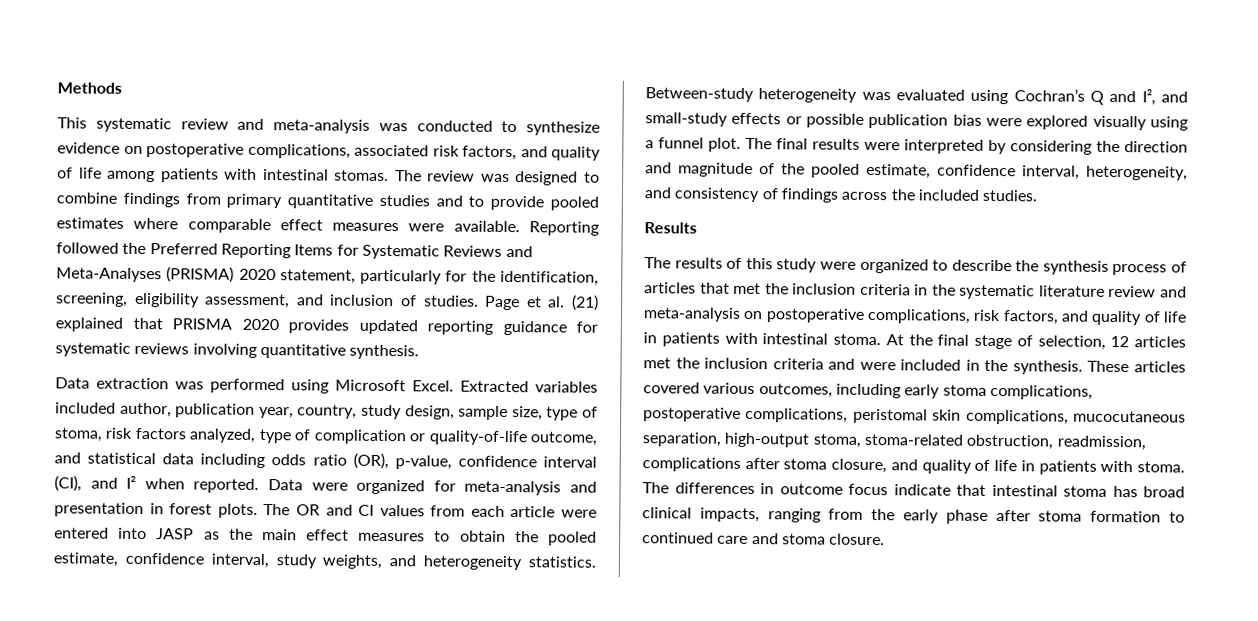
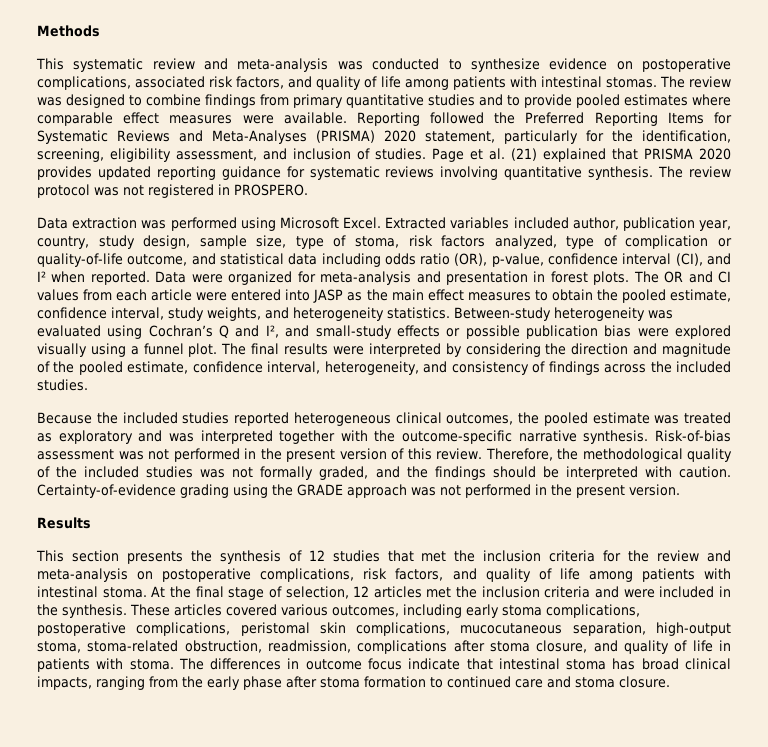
(420, 352) none -> [658,166,731,178] [37,184,308,198] The review protocol was not registered in PROSPERO.
[644,222,697,234] [644,257,1187,276] [644,282,696,294] Results // The results of this study were organized to describe the synthesis process of articles -> [37,412,731,426] [37,430,731,444] [37,448,732,462] [37,466,732,480] [37,484,680,498] [37,517,91,529] [36,550,380,564] Because the included studies reported heterogeneous clinical outcomes, the pooled estimate was treated as exploratory and was interpreted together with the outcome-specific narrative synthesis. Risk-of-bias assessment was not performed in the present version of this review. Therefore, the methodological quality of the included studies was not formally graded, and the findings should be interpreted with caution. Certainty-of-evidence grading using the GRADE approach was not performed in the present version. // Results // This section presents the synthesis of 12 studies
[914,284,1105,300] in the systematic literature -> [603,550,650,562] for the
[643,332,657,344] in -> [588,571,633,582] among

